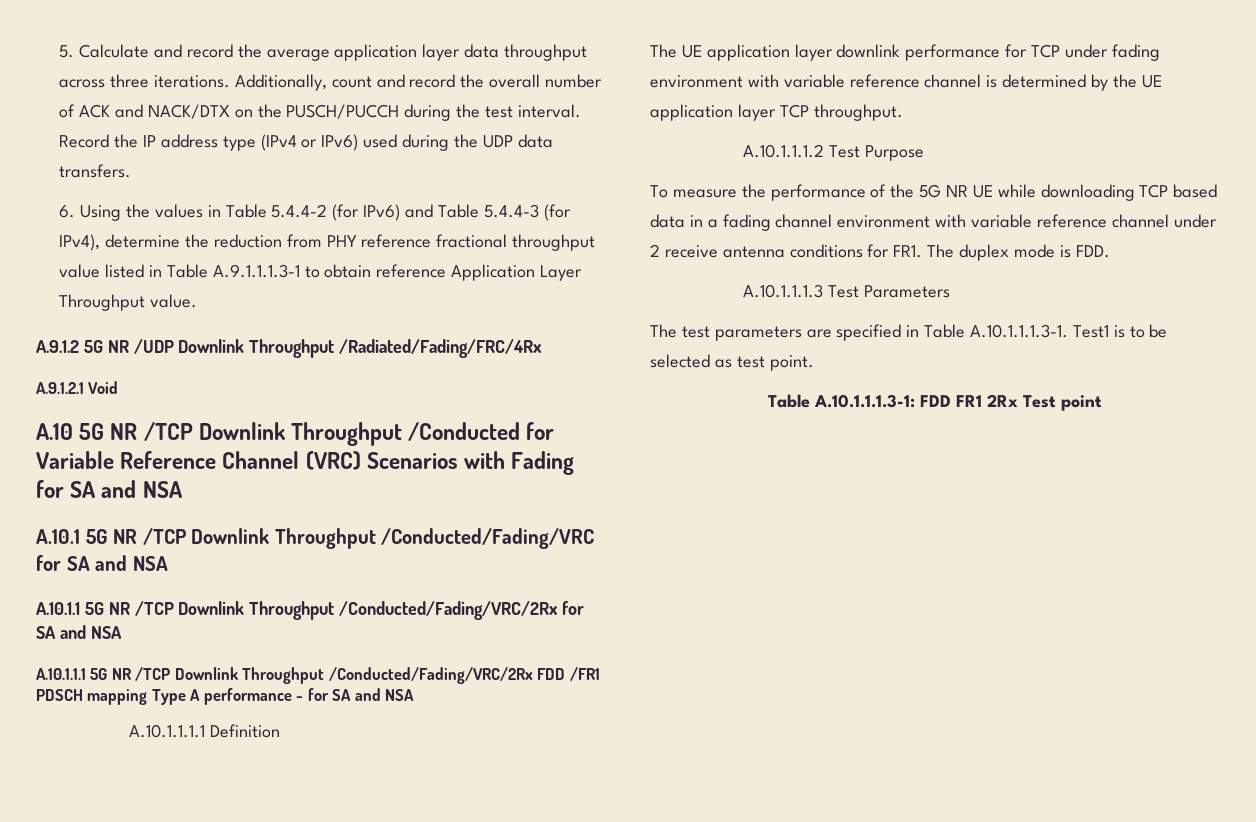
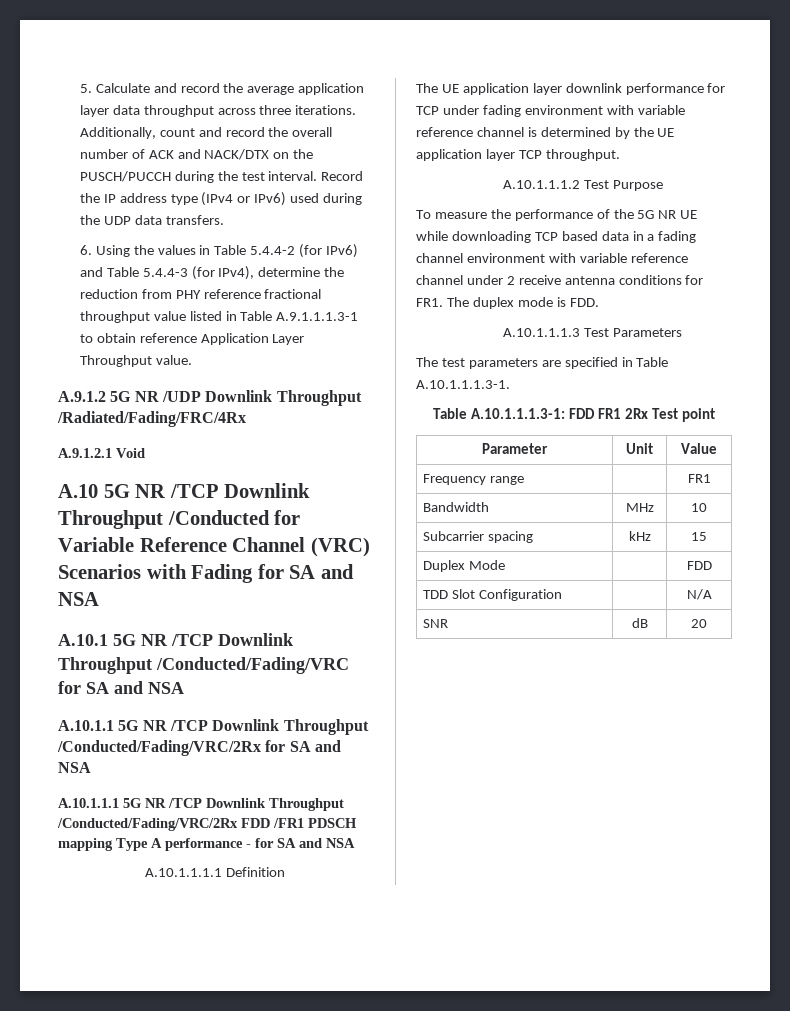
[1072,324,1168,338] [650,354,814,371] Test1 is to be selected as test point. -> (510, 384) none
(1102, 403) none -> [482,443,548,454] [626,443,653,454] [681,443,717,454] [423,474,525,485] [687,474,711,483] [423,502,490,512] [625,503,654,512] [691,503,707,512] [423,531,534,543] [628,531,651,541] [691,532,707,541] [423,560,506,572] [686,561,712,570] [423,589,562,601] [686,589,712,600] [423,619,449,628] [631,618,648,628] [691,619,707,628] // Parameter | Unit | Value // Frequency range | | FR1 // Bandwidth | MHz | 10 // Subcarrier spacing | kHz | 15 // Duplex Mode | | FDD // TDD Slot Configuration | | N/A // SNR | dB | 20

